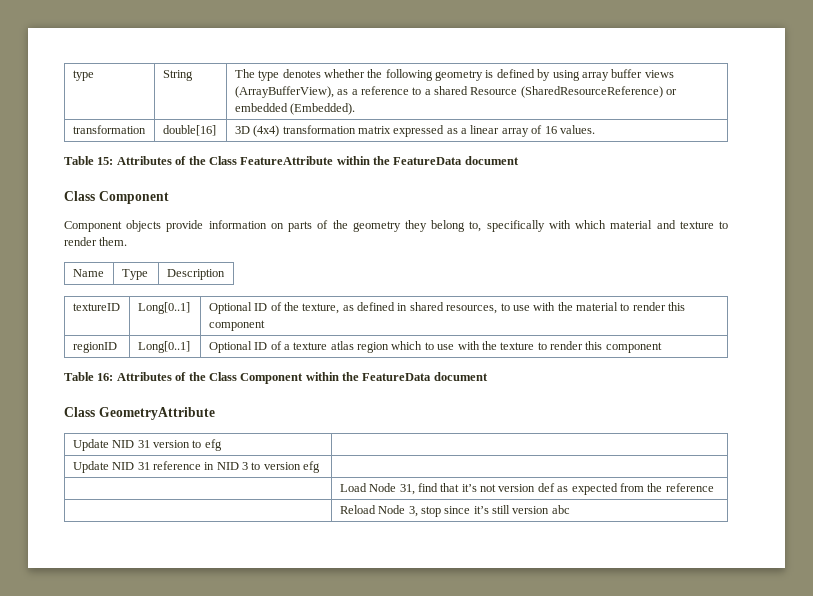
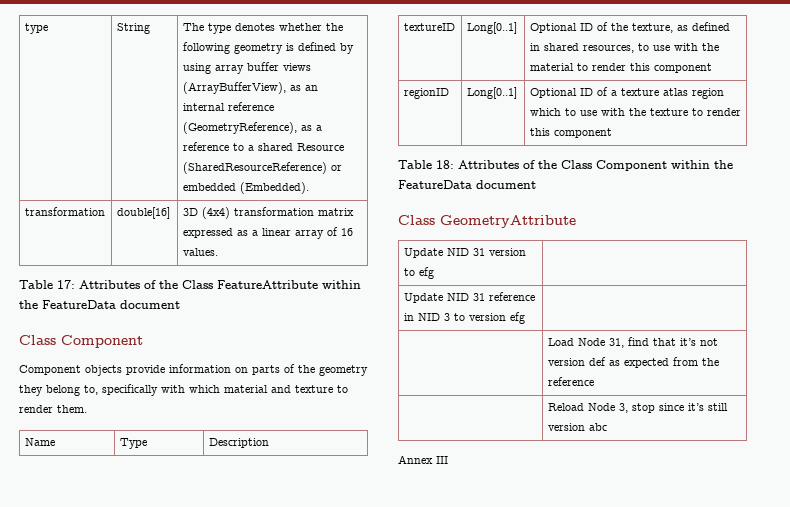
(349, 92) none -> [304,85,318,91] [182,102,274,111] [182,122,312,134] an internal reference (GeometryReference), as
[97,157,114,165] 15: -> [57,280,75,289] 17:
[97,373,114,381] 16: -> [436,160,454,169] 18:
(570, 509) none -> [398,455,448,464] // Annex III

